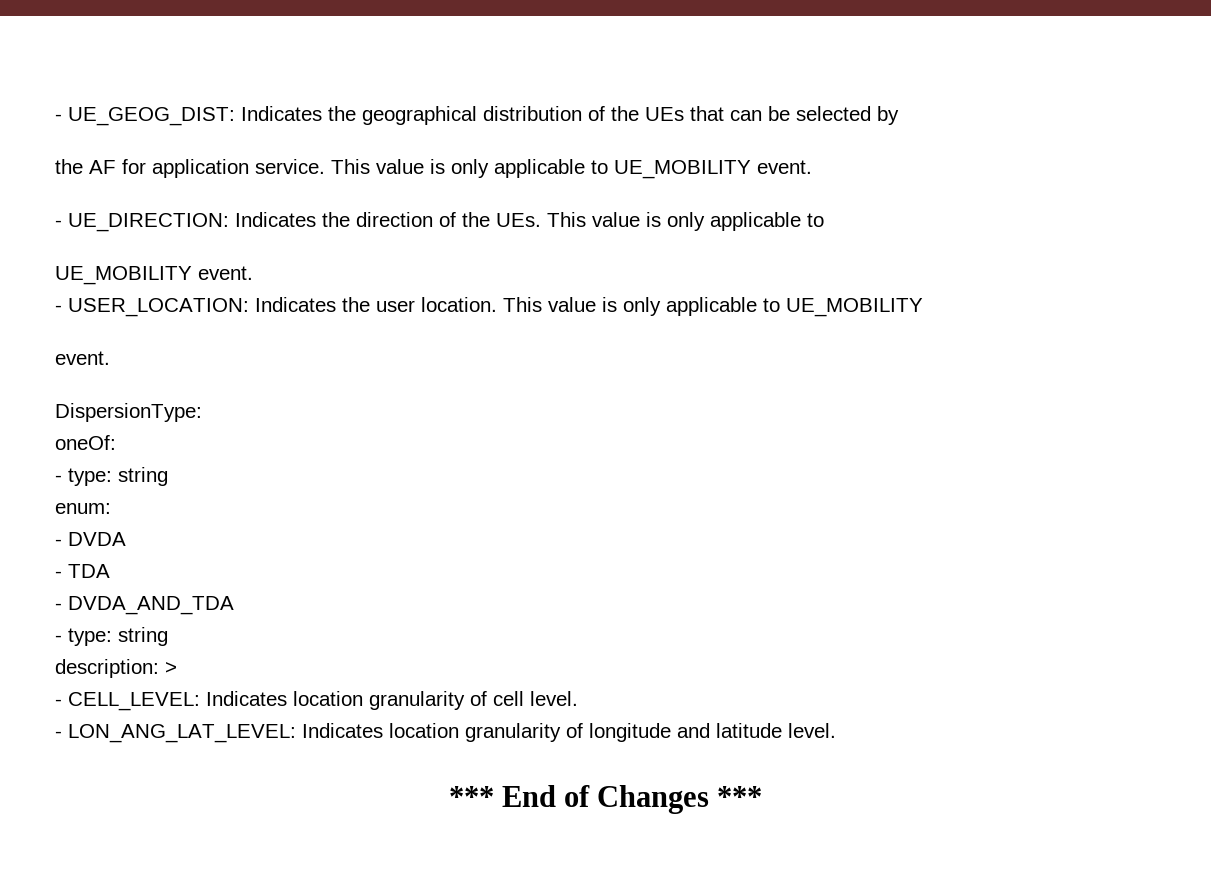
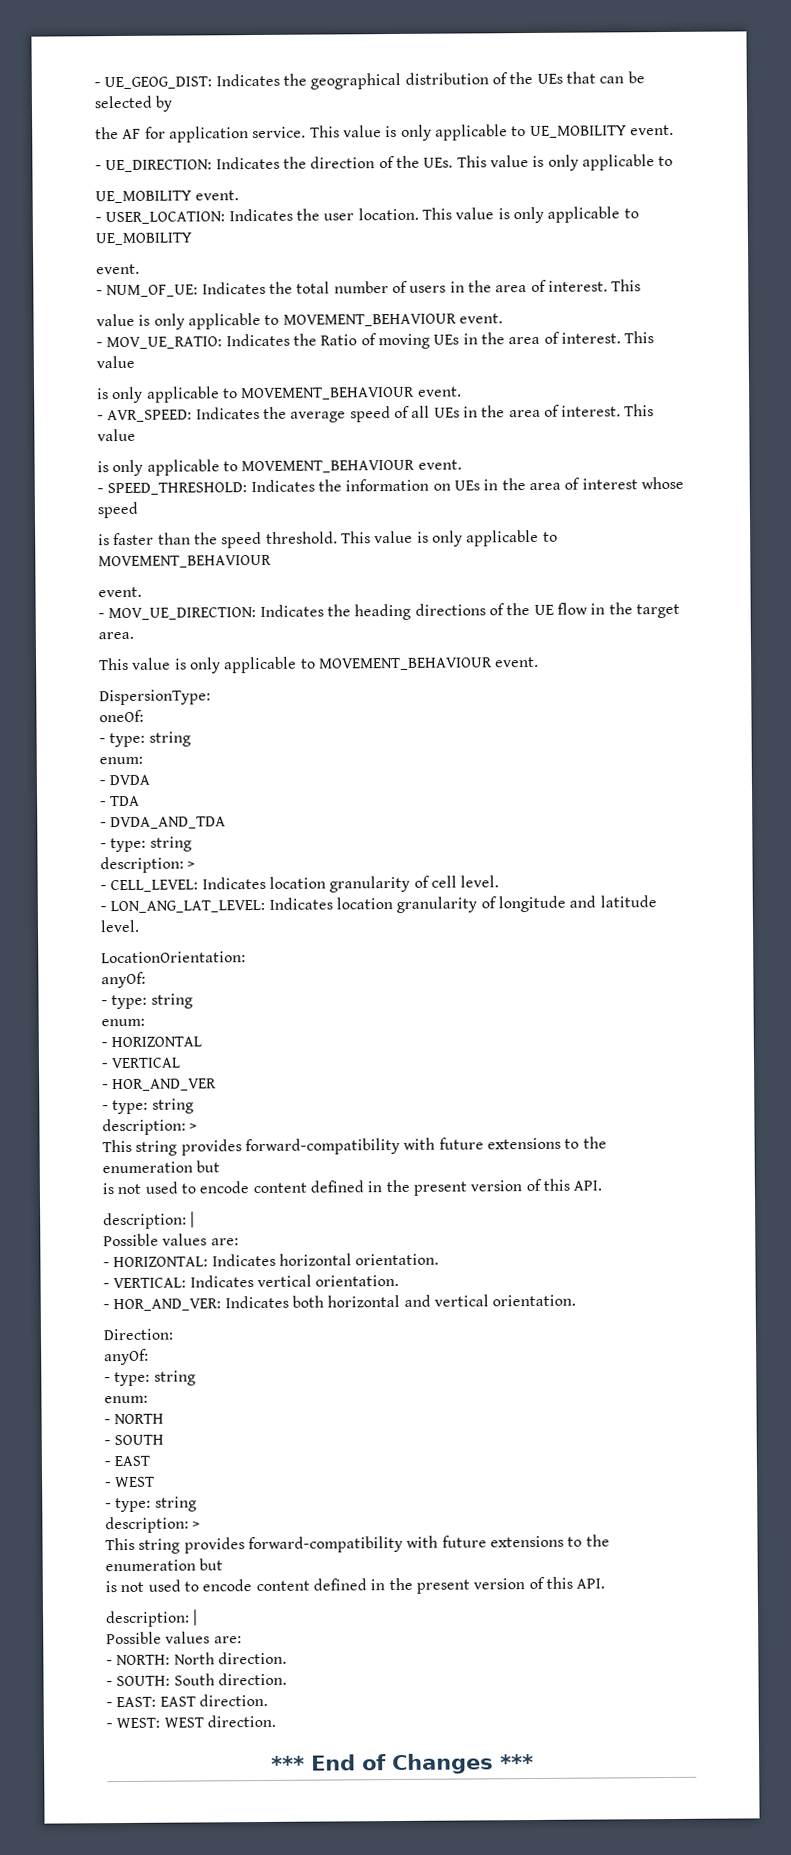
(110, 358) none -> [96,279,642,298] [96,312,503,330] [96,331,655,350] [96,355,135,369] [97,386,462,404] [97,404,655,423] [97,428,136,442] [97,459,462,477] [97,476,684,496] [97,501,138,519] [98,529,558,549] [98,554,272,569] [98,586,142,598] [98,602,680,621] [98,631,134,640] [99,656,540,674] // - NUM_OF_UE: Indicates the total number of users in the area of interest. This // value is only applicable to MOVEMENT_BEHAVIOUR event. // - MOV_UE_RATIO: Indicates the Ratio of moving UEs in the area of interest. This value // is only applicable to MOVEMENT_BEHAVIOUR event. // - AVR_SPEED: Indicates the average speed of all UEs in the area of interest. This value // is only applicable to MOVEMENT_BEHAVIOUR event. // - SPEED_THRESHOLD: Indicates the information on UEs in the area of interest whose speed // is faster than the speed threshold. This value is only applicable to MOVEMENT_BEHAVIOUR // event. // - MOV_UE_DIRECTION: Indicates the heading directions of the UE flow in the target area. // This value is only applicable to MOVEMENT_BEHAVIOUR event.
(836, 730) none -> [101,951,246,964] [101,971,146,989] [101,993,193,1010] [101,1018,145,1027] [101,1036,203,1048] [101,1057,182,1069] [102,1078,218,1092] [102,1098,194,1115] [102,1118,198,1136] [102,1136,607,1156] [102,1160,221,1174] [102,1178,603,1196] [103,1211,196,1230] [103,1233,239,1247] [103,1253,440,1268] [103,1274,400,1289] [103,1294,577,1312] [103,1328,174,1341] [104,1348,149,1366] [104,1370,196,1387] [104,1395,148,1404] [104,1413,165,1425] [104,1434,165,1446] [104,1455,151,1467] [105,1476,156,1488] [105,1496,197,1513] [105,1516,201,1534] [105,1534,610,1554] [105,1558,224,1572] [105,1576,606,1594] [106,1609,199,1628] [106,1631,242,1645] [106,1651,287,1666] [106,1672,287,1687] [106,1693,268,1708] [106,1714,276,1729] // LocationOrientation: // anyOf: // - type: string // enum: // - HORIZONTAL // - VERTICAL // - HOR_AND_VER // - type: string // description: > // This string provides forward-compatibility with future extensions to the enumeration but // is not used to encode content defined in the present version of this API. // description: | // Possible values are: // - HORIZONTAL: Indicates horizontal orientation. // - VERTICAL: Indicates vertical orientation. // - HOR_AND_VER: Indicates both horizontal and vertical orientation. // Direction: // anyOf: // - type: string // enum: // - NORTH // - SOUTH // - EAST // - WEST // - type: string // description: > // This string provides forward-compatibility with future extensions to the enumeration but // is not used to encode content defined in the present version of this API. // description: | // Possible values are: // - NORTH: North direction. // - SOUTH: South direction. // - EAST: EAST direction. // - WEST: WEST direction.

